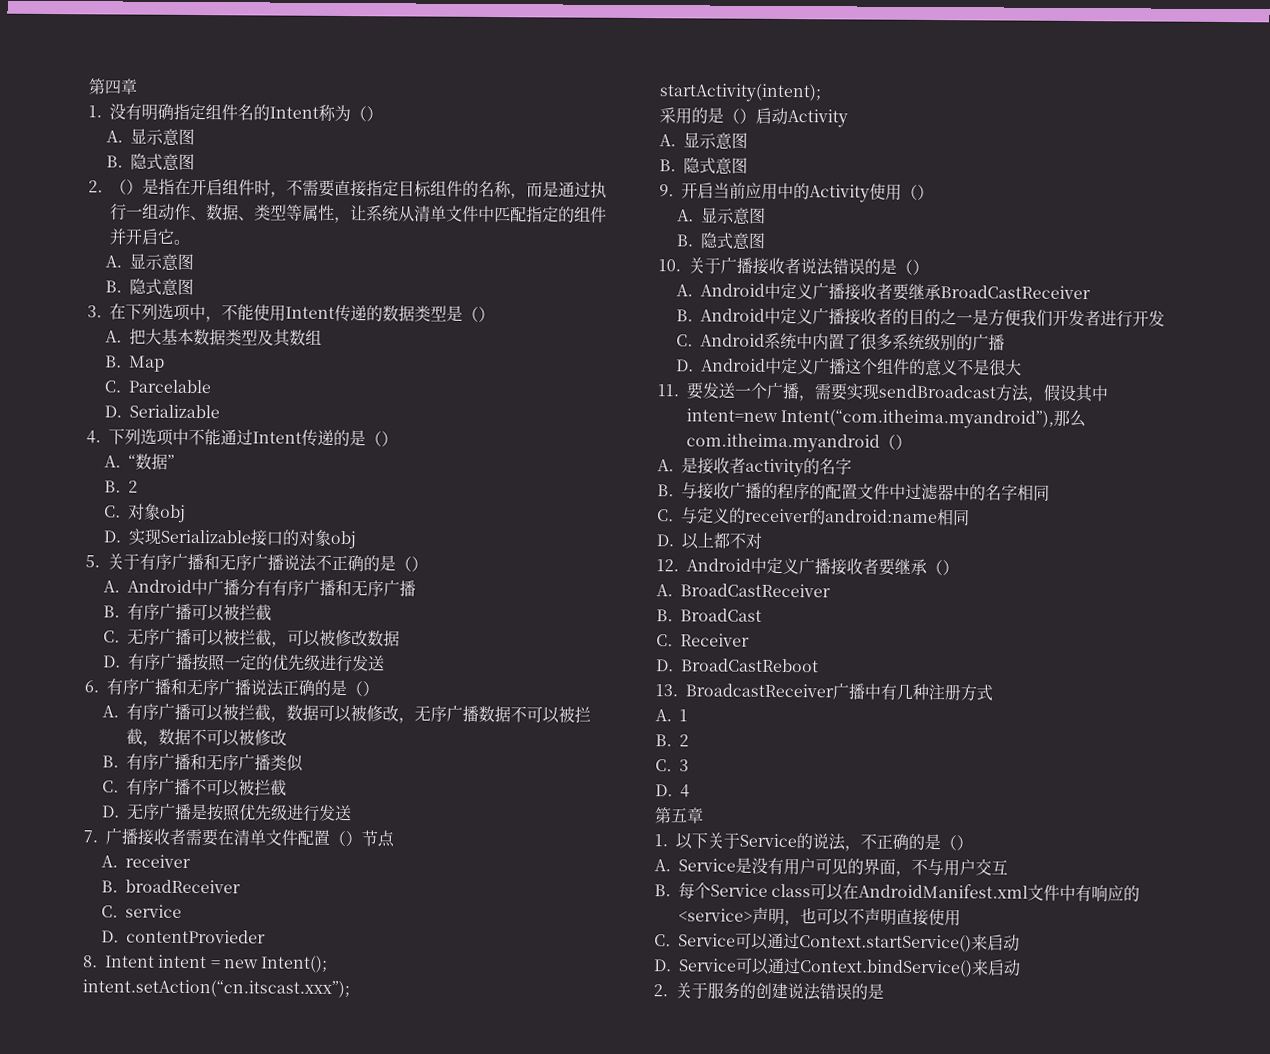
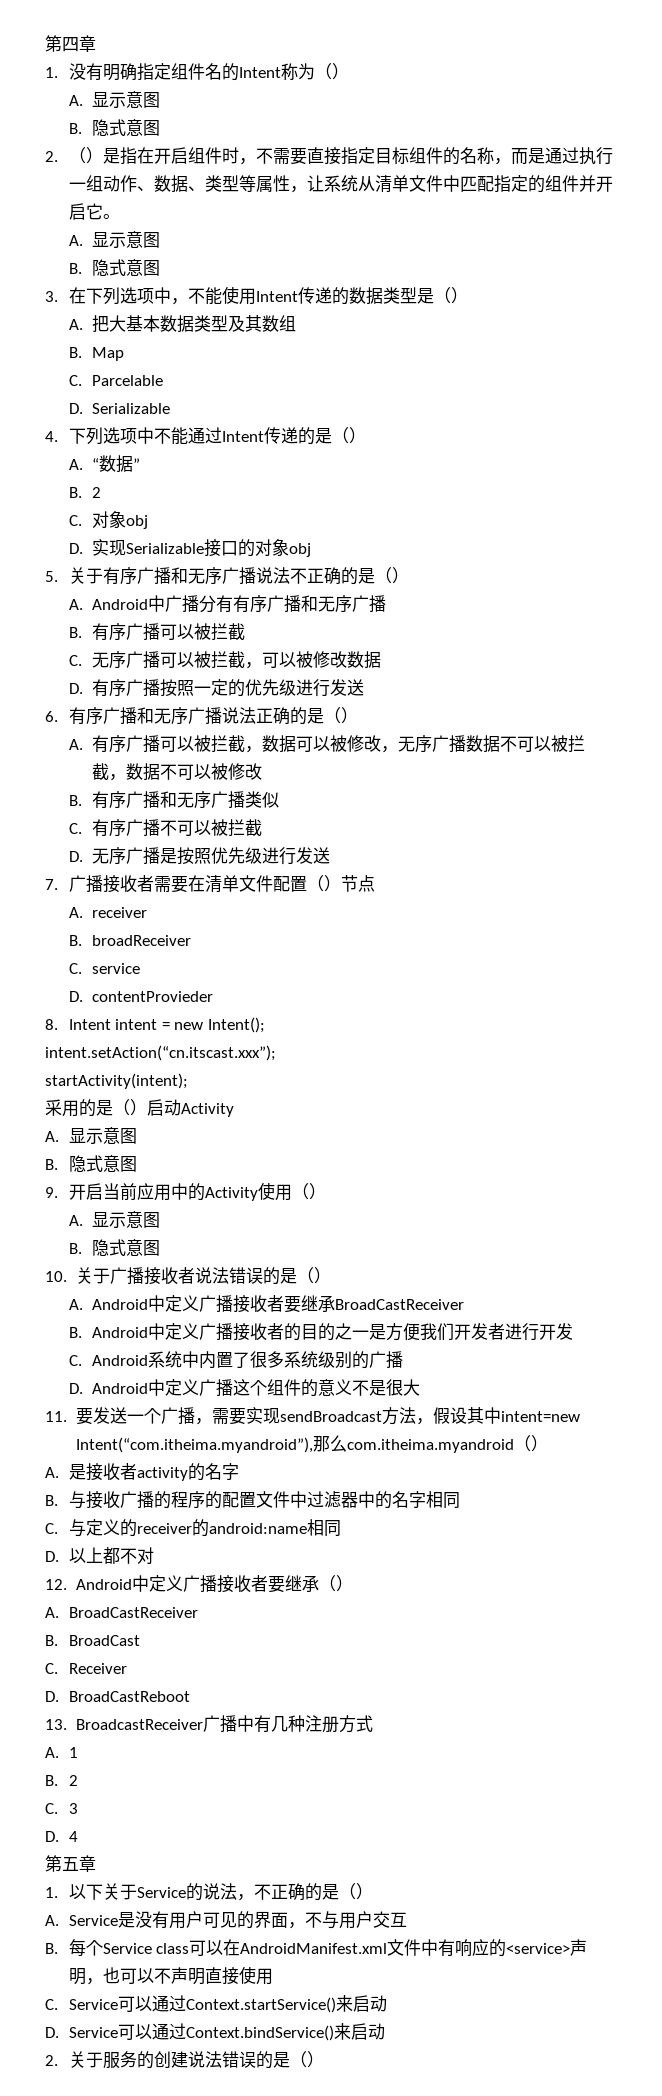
(884, 991) none -> [289,2051,324,2068] （）

